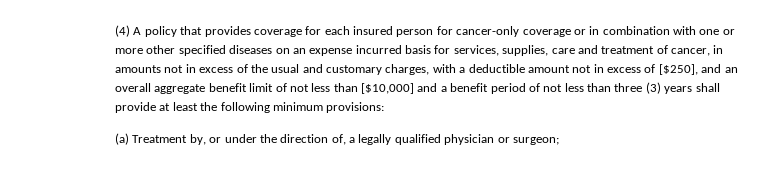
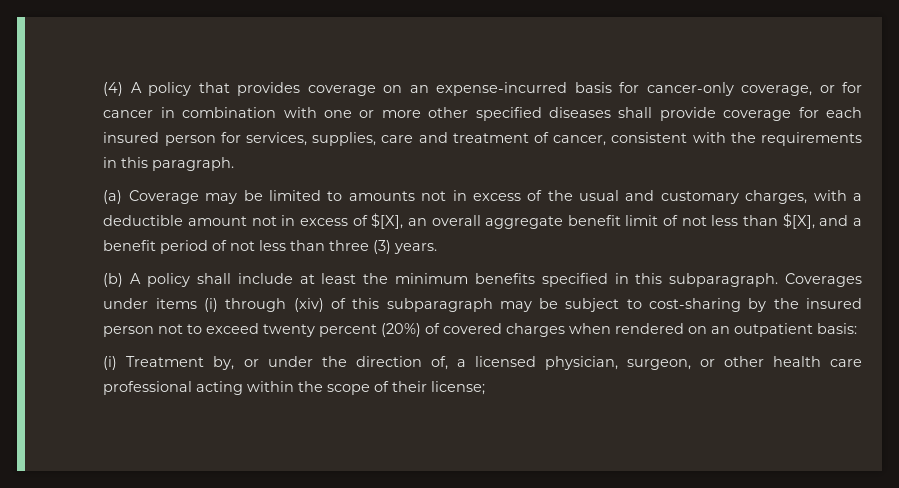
[305,26,586,37] for each insured person for cancer-only coverage or -> [383,82,862,96] [103,110,154,118] on an expense-incurred basis for cancer-only coverage, or for cancer
[275,45,432,56] on an expense incurred basis -> [618,107,863,121] [103,132,216,146] shall provide coverage for each insured person
[713,45,724,54] in -> [611,132,863,146] [103,157,235,171] [103,190,343,204] consistent with the requirements in this paragraph. // (a) Coverage may be limited to
[658,64,722,75] [$250], and -> [371,213,404,229] $[X],
[361,83,415,94] [$10,000] -> [782,213,815,229] $[X],
[664,83,720,94] [115,102,385,113] [115,133,130,145] years shall provide at least the following minimum provisions: // (a) -> [394,243,438,254] [103,273,862,287] [103,298,863,312] [103,323,858,337] [103,356,118,370] years. // (b) A policy shall include at least the minimum benefits specified in this subparagraph. Coverages under items (i) through (xiv) of this subparagraph may be subject to cost-sharing by the insured person not to exceed twenty percent (20%) of covered charges when rendered on an outpatient basis: // (i)
[358,134,559,145] legally qualified physician or surgeon; -> [474,356,863,370] [103,381,486,395] licensed physician, surgeon, or other health care professional acting within the scope of their license;

